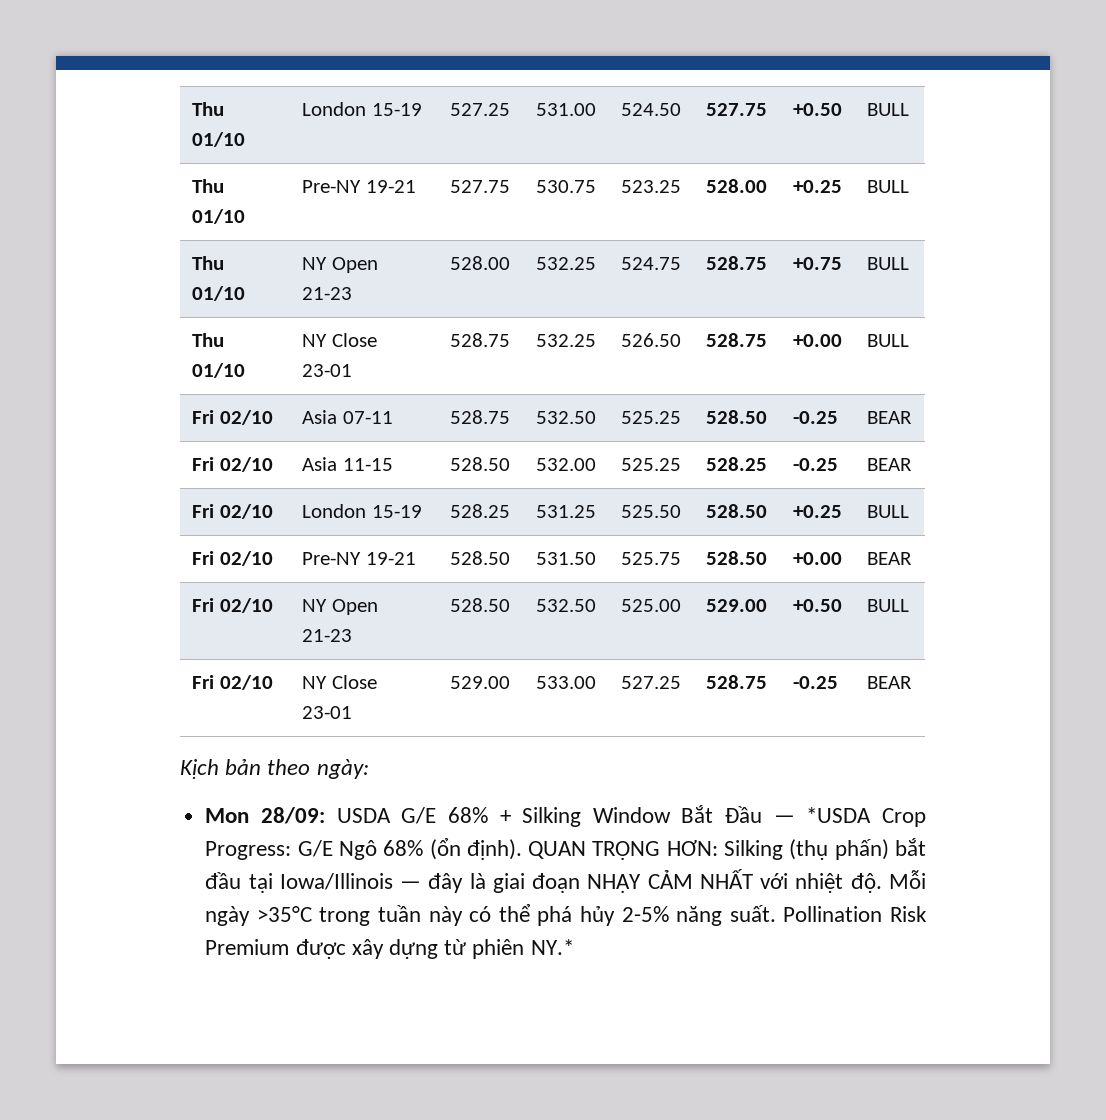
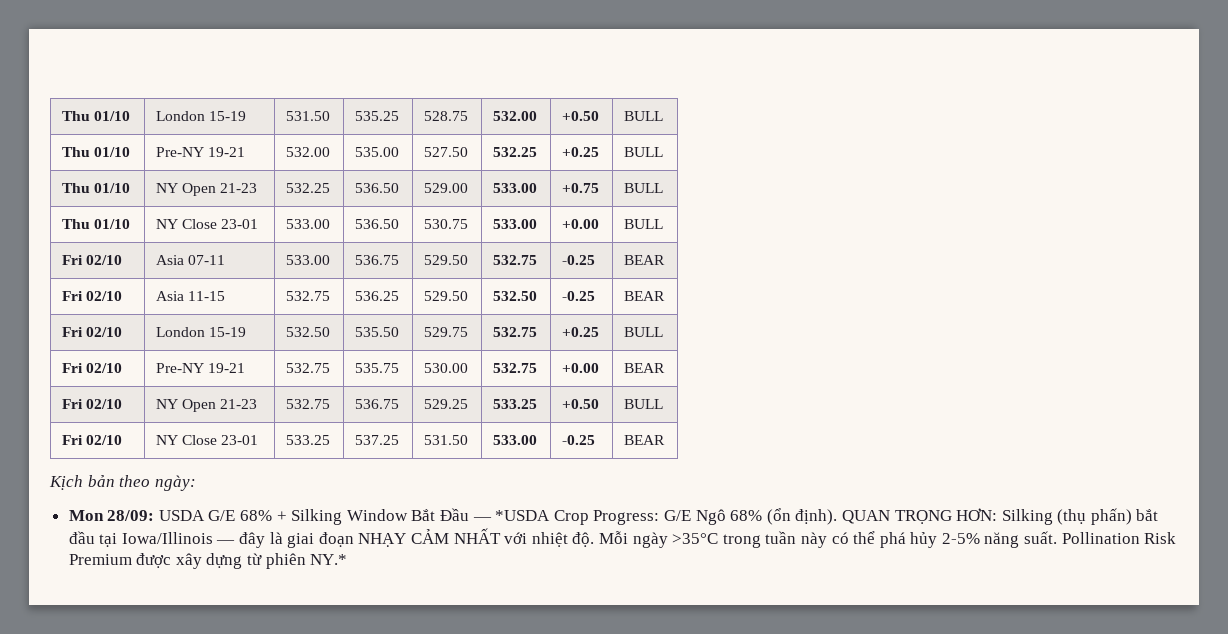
[450,103,511,116] [536,103,597,116] [621,103,682,116] [706,103,768,116] 527.25 | 531.00 | 524.50 | 527.75 -> [286,111,331,121] [355,111,400,121] [424,111,469,121] [493,111,538,121] 531.50 | 535.25 | 528.75 | 532.00
[450,180,511,193] [536,180,597,193] [621,180,682,193] [706,179,768,193] 527.75 | 530.75 | 523.25 | 528.00 -> [286,147,331,157] [355,147,400,157] [424,147,469,157] [493,147,538,157] 532.00 | 535.00 | 527.50 | 532.25
[450,256,511,270] [536,257,597,270] [621,257,682,270] [706,256,768,270] | 528.00 | 532.25 | 524.75 | 528.75 -> [286,183,331,193] [355,183,400,193] [424,183,469,193] [493,183,538,193] | 532.25 | 536.50 | 529.00 | 533.00
[450,333,511,347] [536,334,597,347] [621,333,682,347] [706,333,768,347] 528.75 | 532.25 | 526.50 | 528.75 -> [286,219,331,229] [355,219,400,229] [424,219,469,229] [493,219,538,229] 533.00 | 536.50 | 530.75 | 533.00
[450,410,511,424] [536,411,597,424] [621,411,682,424] [706,410,768,424] 528.75 | 532.50 | 525.25 | 528.50 -> [286,255,331,265] [355,255,400,265] [424,255,469,265] [493,255,538,265] 533.00 | 536.75 | 529.50 | 532.75
[450,457,511,471] [536,458,597,471] [621,458,682,471] [706,457,768,471] 528.50 | 532.00 | 525.25 | 528.25 -> [286,291,331,301] [355,291,400,301] [424,291,469,301] [493,291,538,301] 532.75 | 536.25 | 529.50 | 532.50
[450,504,511,518] [536,505,597,518] [621,505,682,518] [706,504,768,518] 528.25 | 531.25 | 525.50 | 528.50 -> [286,327,331,337] [355,327,400,337] [424,327,469,337] [493,327,538,337] 532.50 | 535.50 | 529.75 | 532.75
[450,551,511,565] [536,552,597,565] [621,552,682,565] [706,551,768,565] 528.50 | 531.50 | 525.75 | 528.50 -> [286,363,331,373] [355,363,400,373] [424,363,469,373] [493,363,538,373] 532.75 | 535.75 | 530.00 | 532.75
[450,598,511,612] [536,599,597,612] [621,599,682,612] [706,599,768,612] 528.50 | 532.50 | 525.00 | 529.00 -> [286,399,331,409] [355,399,400,409] [424,399,469,409] [493,399,538,409] 532.75 | 536.75 | 529.25 | 533.25
[450,676,511,689] [536,676,597,689] [621,676,682,689] [706,675,768,689] 529.00 | 533.00 | 527.25 | 528.75 -> [286,435,331,445] [355,435,400,445] [424,435,469,445] [493,435,538,445] 533.25 | 537.25 | 531.50 | 533.00

